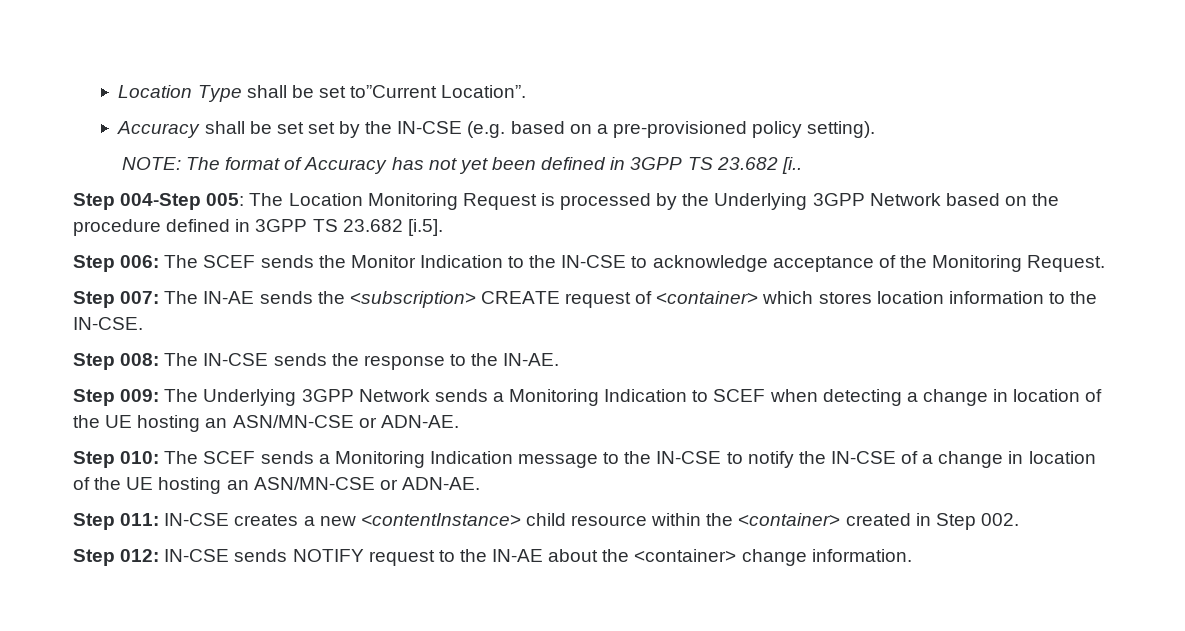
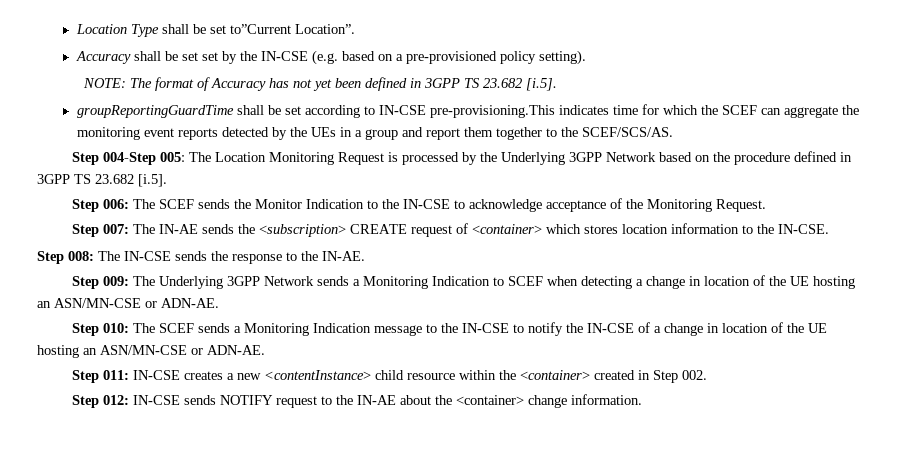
[781,157,802,174] [i.. -> [526,78,558,91] [76,104,859,118] [76,127,673,140] [i.5]. // groupReportingGuardTime shall be set according to IN-CSE pre-provisioning.This indicates time for which the SCEF can aggregate the monitoring event reports detected by the UEs in a group and report them together to the SCEF/SCS/AS.

